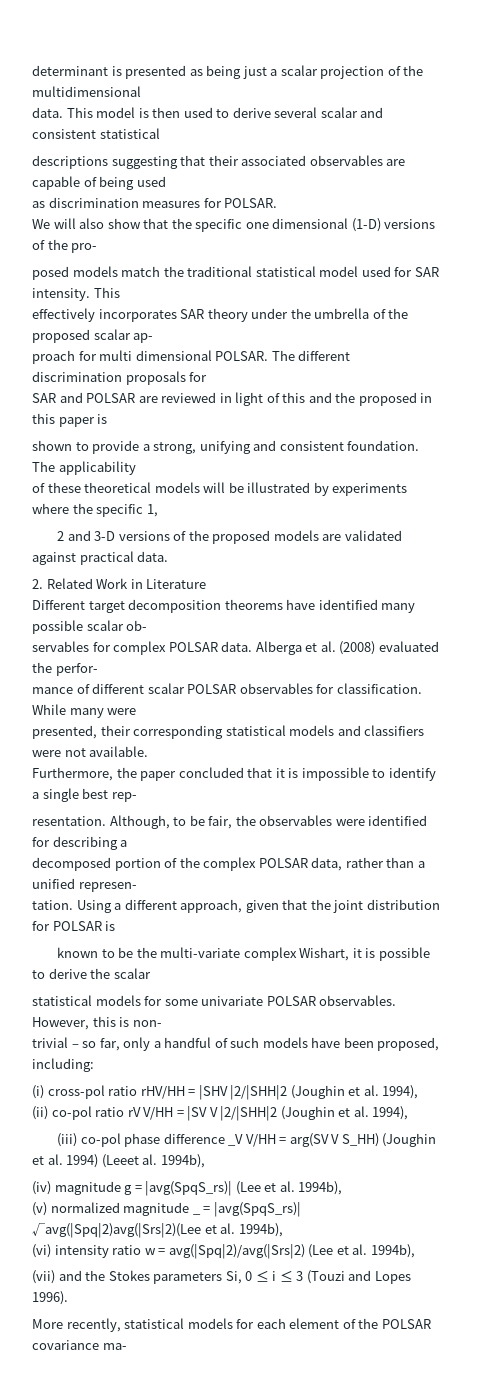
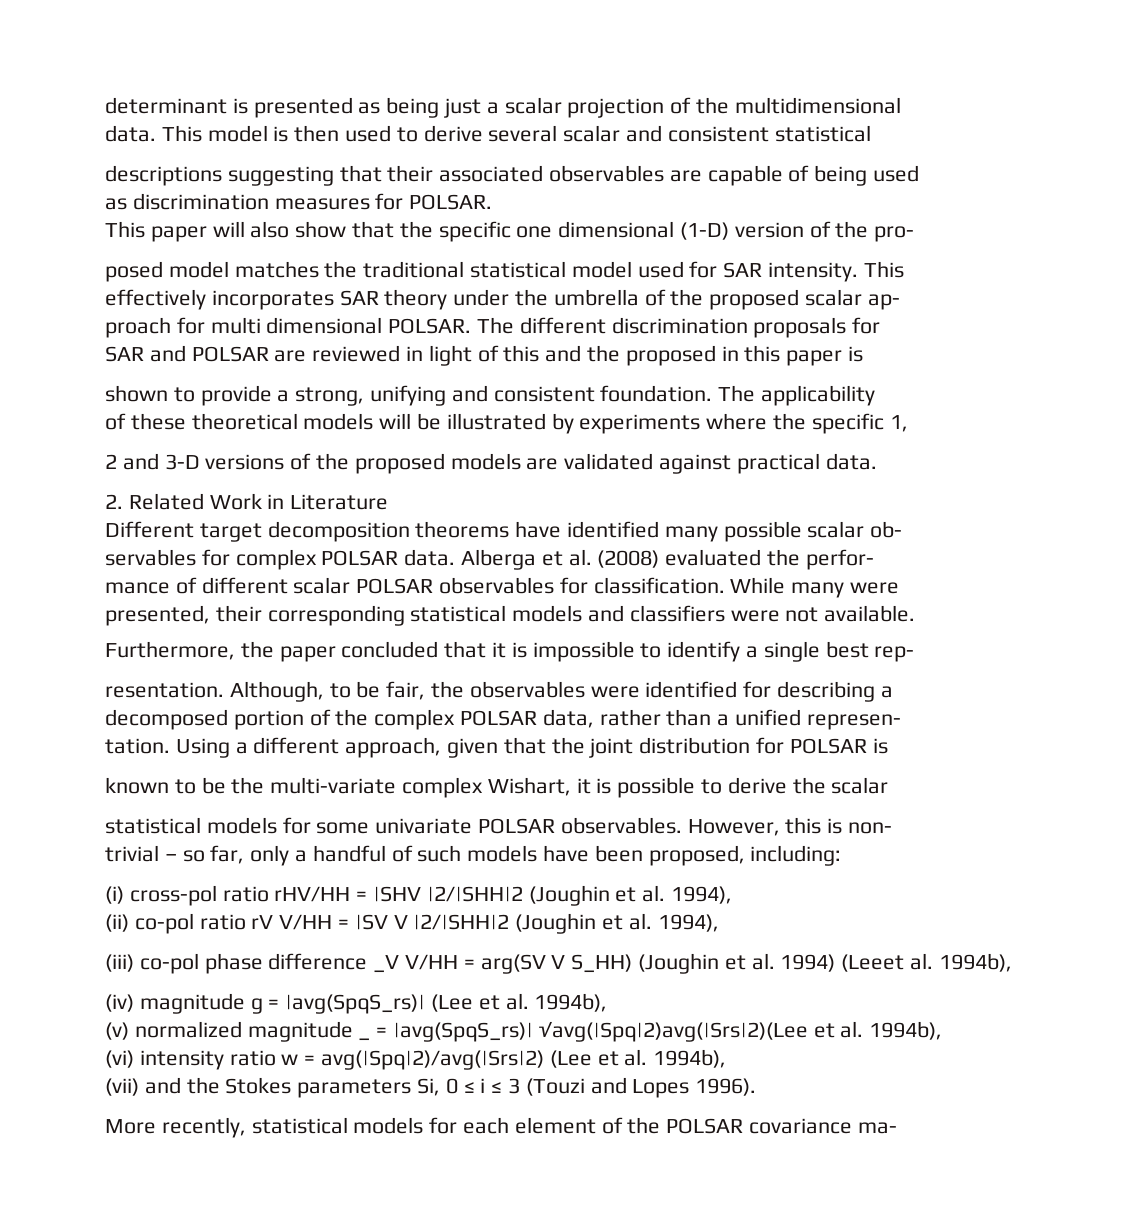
[32,219,50,229] We -> [105,221,207,242] This paper
[384,219,436,229] versions -> [734,222,804,238] version
[72,266,161,277] models match -> [168,261,319,278] model matches

